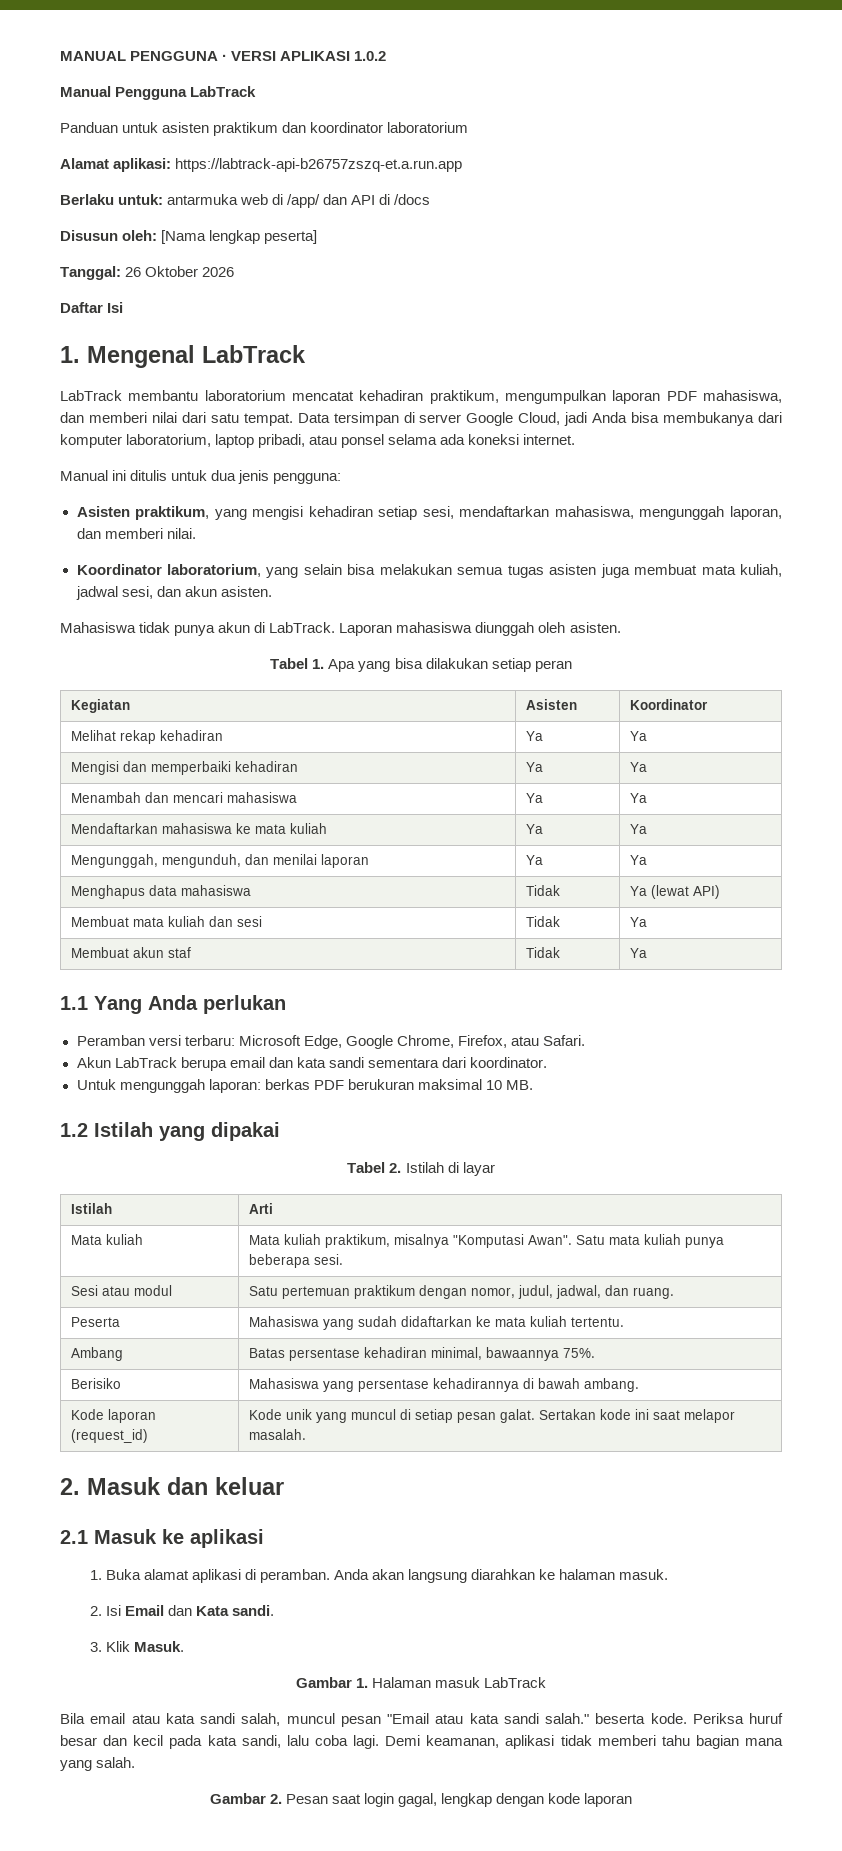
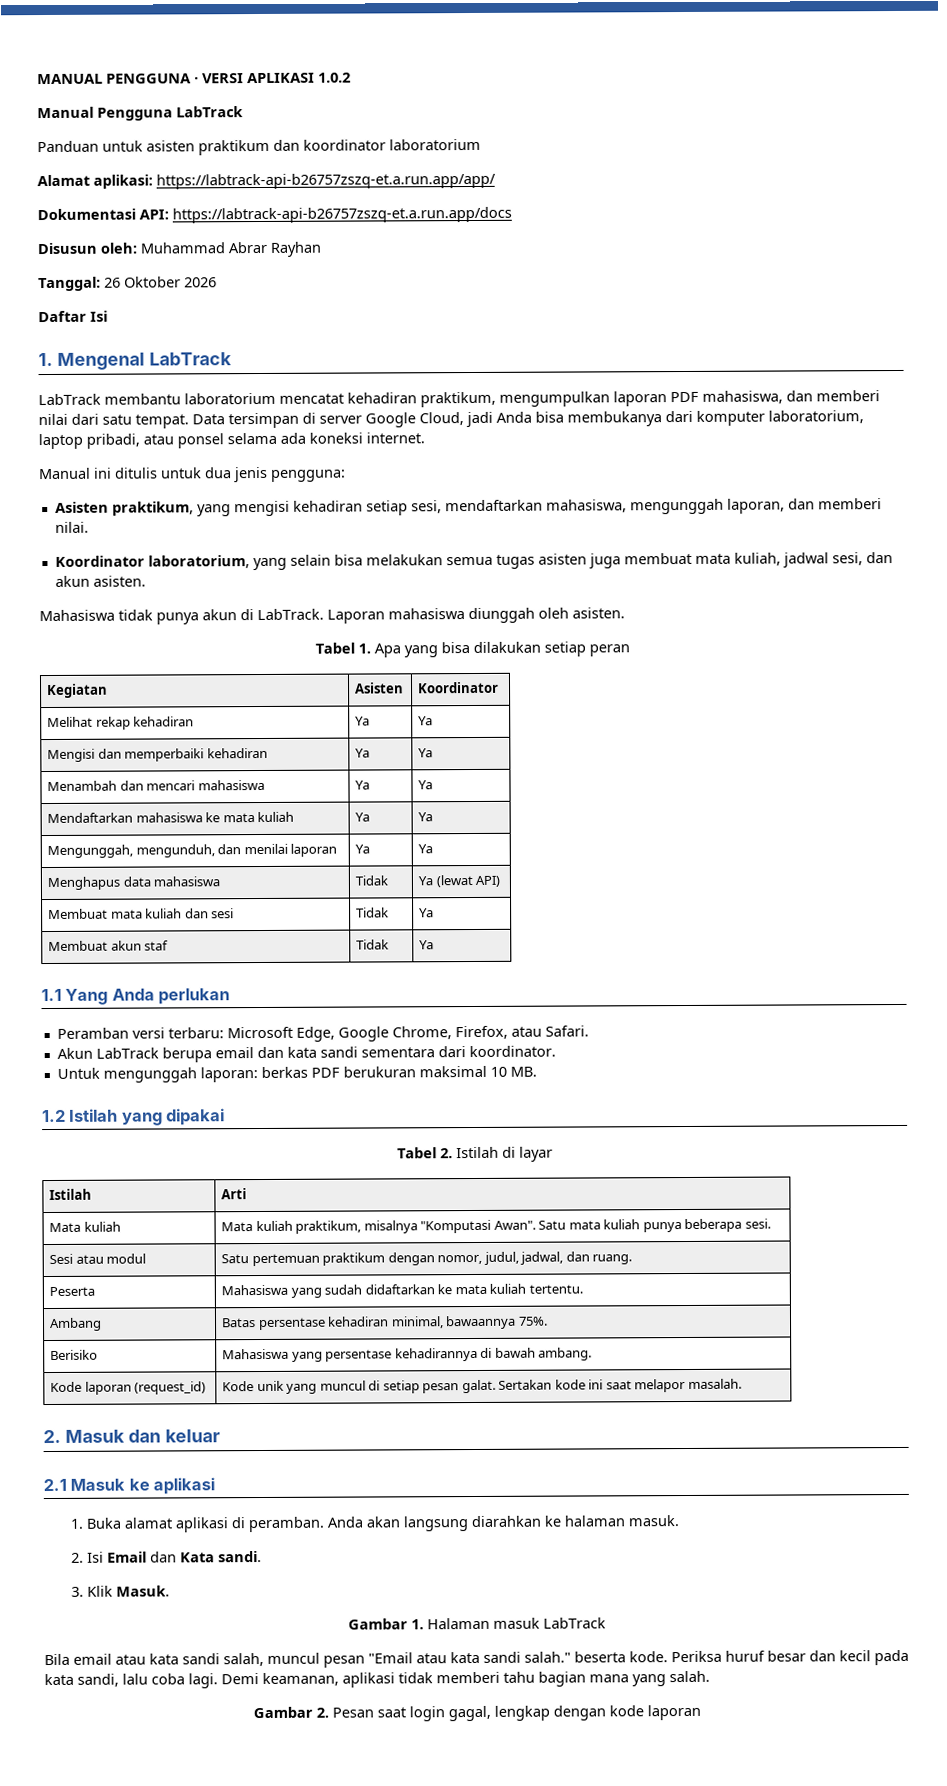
[175,158,463,172] [60,194,431,208] https://labtrack-api-b26757zszq-et.a.run.app // Berlaku untuk: antarmuka web di /app/ dan API di /docs -> [156,172,496,190] [37,206,512,224] https://labtrack-api-b26757zszq-et.a.run.app/app/ // Dokumentasi API: https://labtrack-api-b26757zszq-et.a.run.app/docs
[161,230,318,244] [Nama lengkap peserta] -> [140,241,321,257] Muhammad Abrar Rayhan

